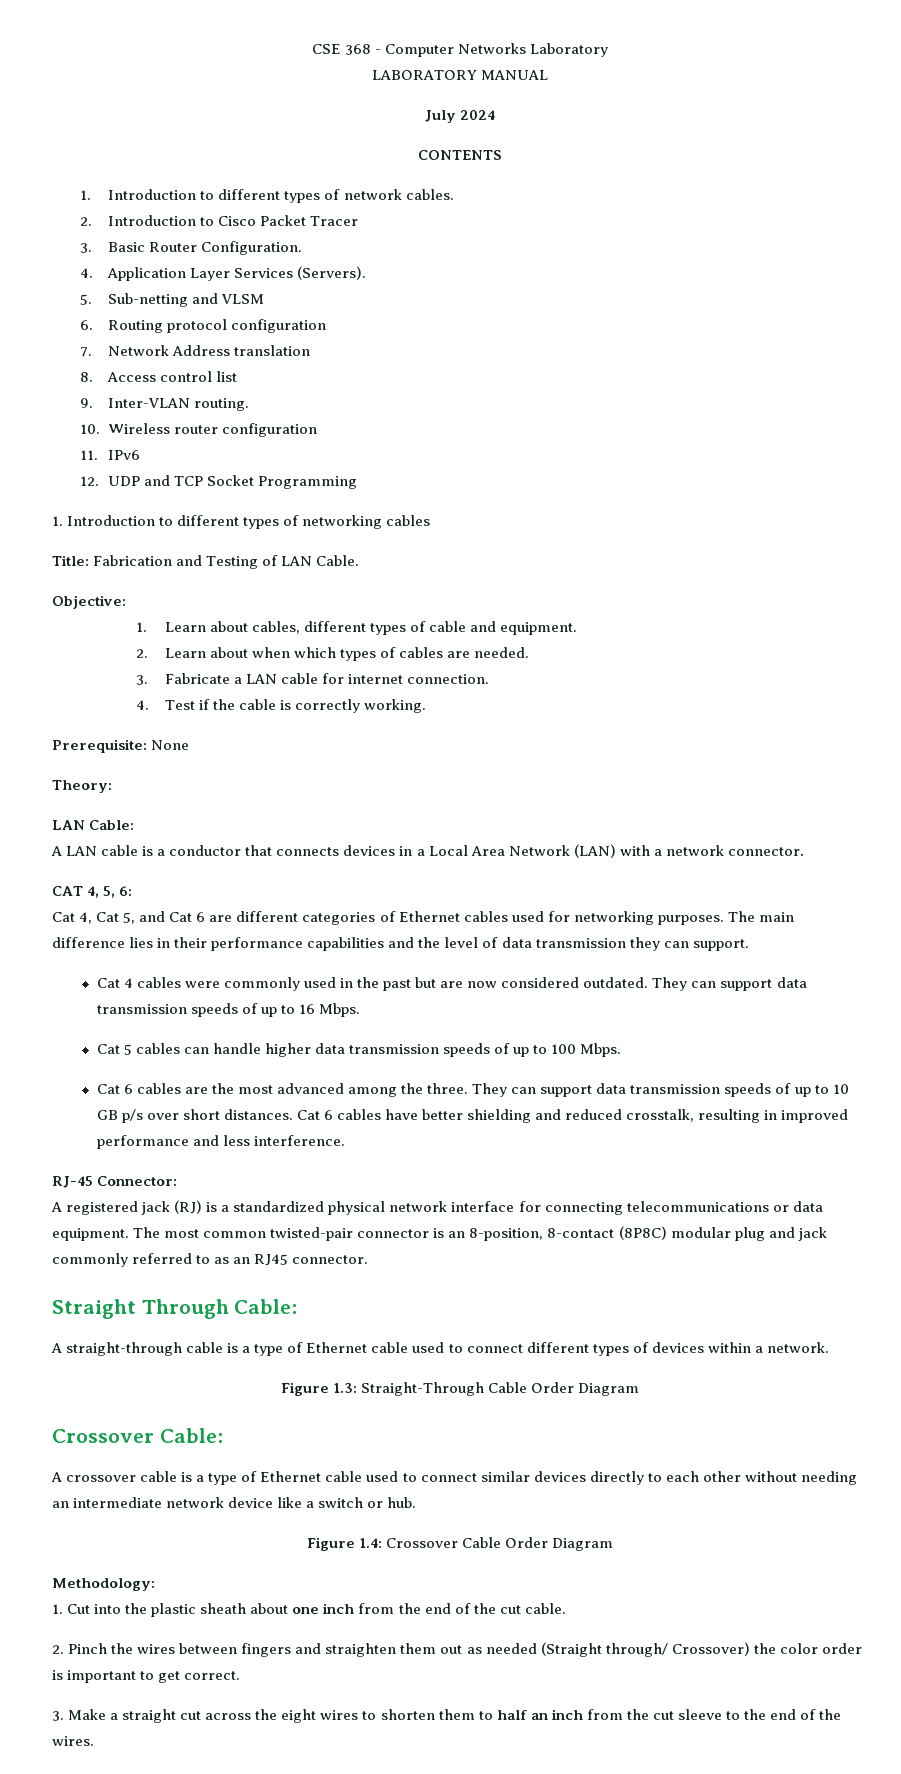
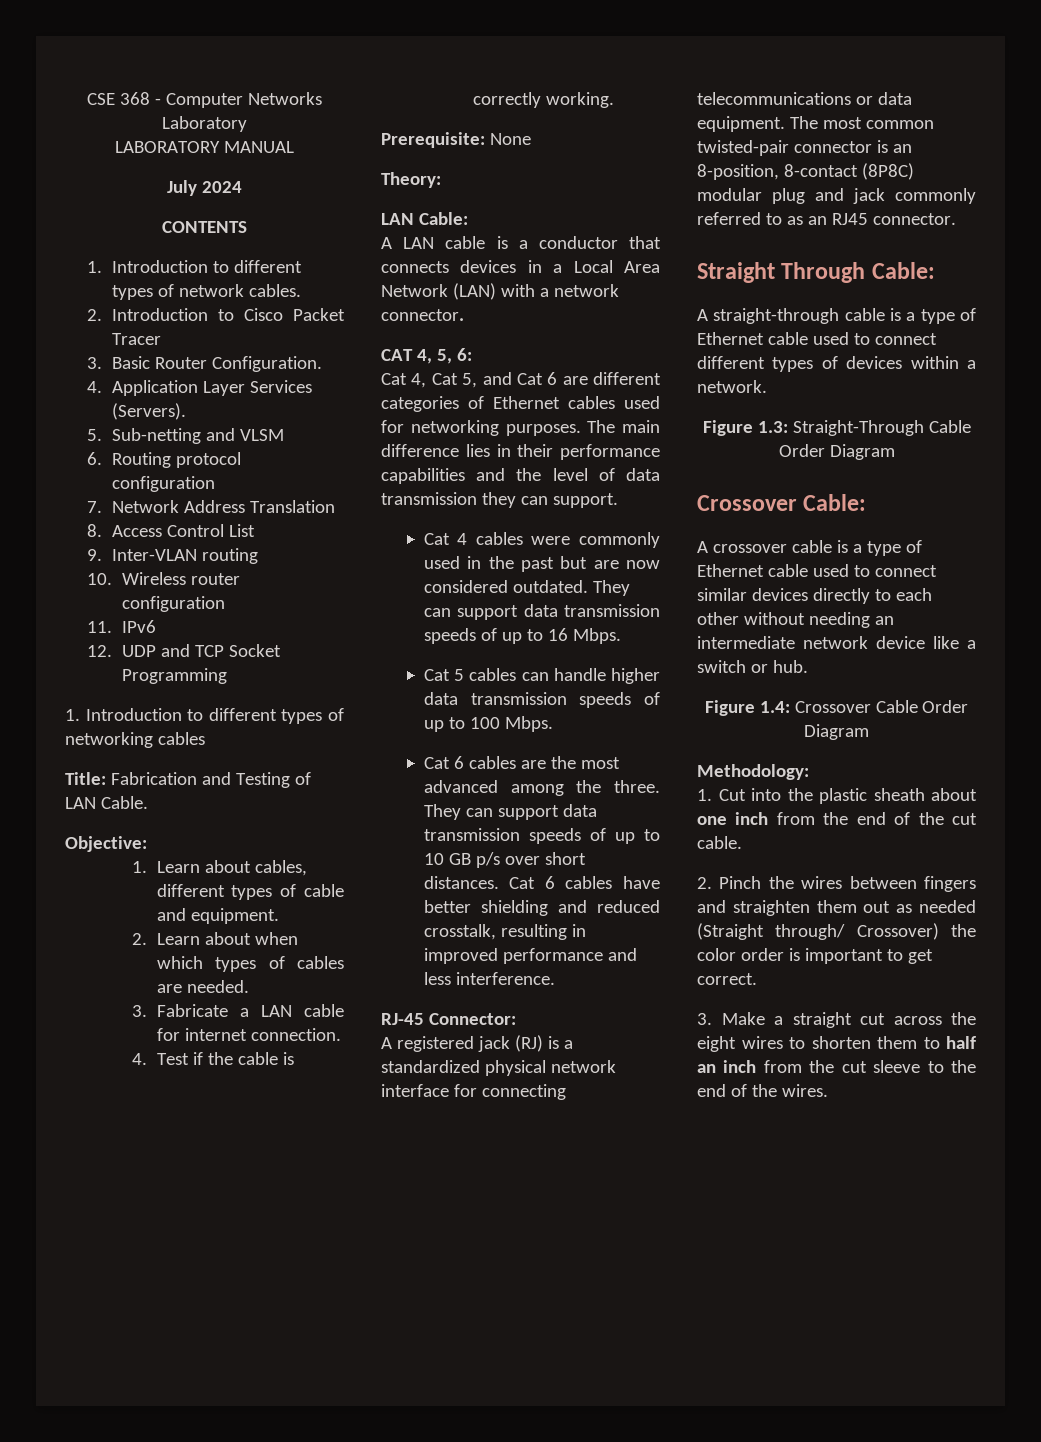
[234,345,311,356] translation -> [249,500,335,513] Translation
[160,371,238,382] control list -> [166,524,255,537] Control List
[194,398,250,411] routing. -> [201,548,258,564] routing

